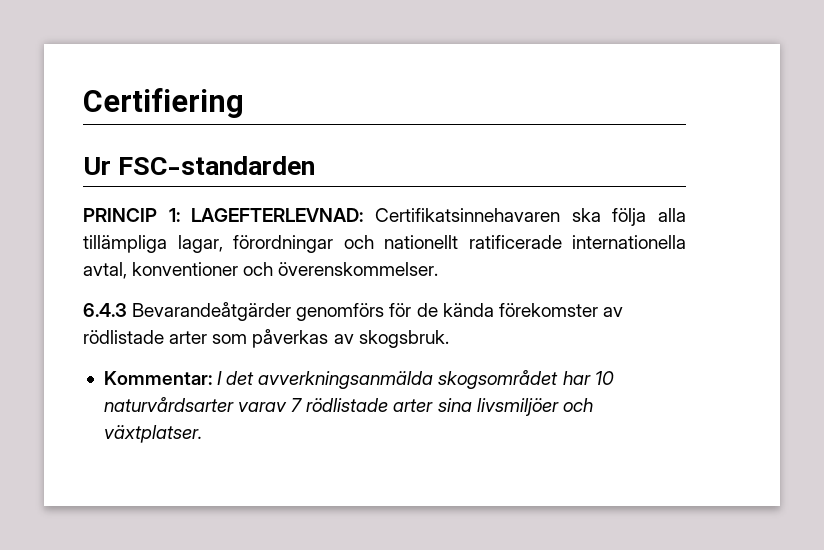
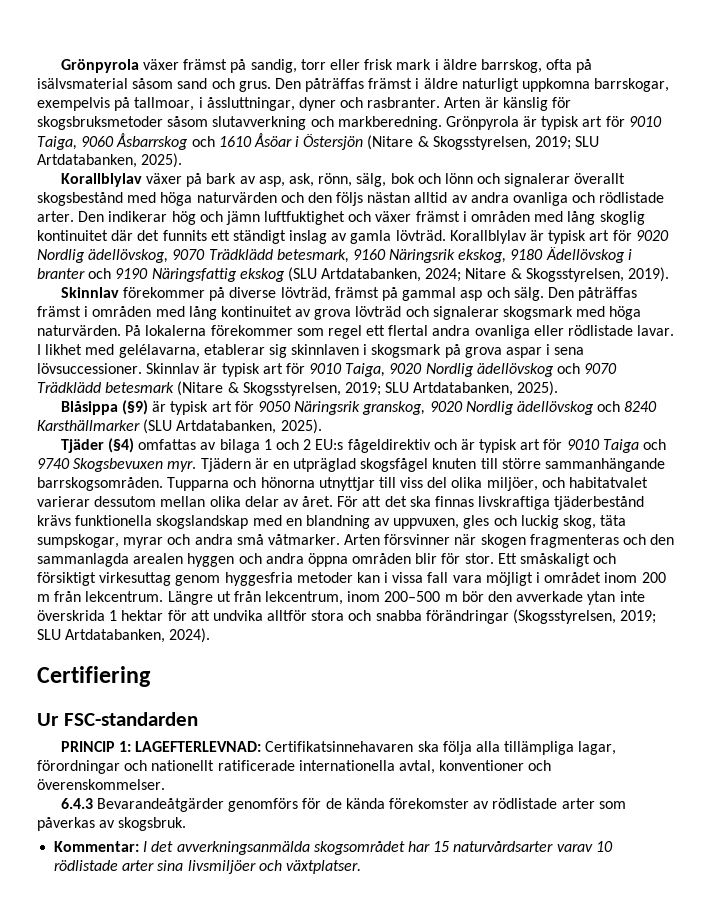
(83, 103) none -> [60,59,593,73] [37,78,670,92] [37,97,572,111] [37,116,662,130] [37,133,600,150] [37,153,183,168] [60,173,626,187] [37,192,665,206] [37,211,645,225] [37,230,669,244] [37,247,632,263] [37,267,670,282] [60,287,638,301] [37,306,642,320] [37,325,675,339] [37,344,585,358] [37,363,618,377] [37,381,559,396] [60,400,658,415] [37,419,322,434] [60,438,666,453] [37,458,666,472] [37,477,649,491] [37,496,645,510] [37,515,627,529] [37,534,675,548] [37,553,617,567] [37,572,666,586] [37,591,645,605] [37,609,657,624] [37,628,211,643] Grönpyrola växer främst på sandig, torr eller frisk mark i äldre barrskog, ofta på isälvsmaterial såsom sand och grus. Den påträffas främst i äldre naturligt uppkomna barrskogar, exempelvis på tallmoar, i åssluttningar, dyner och rasbranter. Arten är känslig för skogsbruksmetoder såsom slutavverkning och markberedning. Grönpyrola är typisk art för 9010 Taiga, 9060 Åsbarrskog och 1610 Åsöar i Östersjön (Nitare & Skogsstyrelsen, 2019; SLU Artdatabanken, 2025). // Korallblylav växer på bark av asp, ask, rönn, sälg, bok och lönn och signalerar överallt skogsbestånd med höga naturvärden och den följs nästan alltid av andra ovanliga och rödlistade arter. Den indikerar hög och jämn luftfuktighet och växer främst i områden med lång skoglig kontinuitet där det funnits ett ständigt inslag av gamla lövträd. Korallblylav är typisk art för 9020 Nordlig ädellövskog, 9070 Trädklädd betesmark, 9160 Näringsrik ekskog, 9180 Ädellövskog i branter och 9190 Näringsfattig ekskog (SLU Artdatabanken, 2024; Nitare & Skogsstyrelsen, 2019). // Skinnlav förekommer på diverse lövträd, främst på gammal asp och sälg. Den påträffas främst i områden med lång kontinuitet av grova lövträd och signalerar skogsmark med höga naturvärden. På lokalerna förekommer som regel ett flertal andra ovanliga eller rödlistade lavar. I likhet med gelélavarna, etablerar sig skinnlaven i skogsmark på grova aspar i sena lövsuccessioner. Skinnlav är typisk art för 9010 Taiga, 9020 Nordlig ädellövskog och 9070 Trädklädd betesmark (Nitare & Skogsstyrelsen, 2019; SLU Artdatabanken, 2025). // Blåsippa (§9) är typisk art för 9050 Näringsrik granskog, 9020 Nordlig ädellövskog och 8240 Karsthällmarker (SLU Artdatabanken, 2025). // Tjäder (§4) omfattas av bilaga 1 och 2 EU:s fågeldirektiv och är typisk art för 9010 Taiga och 9740 Skogsbevuxen myr. Tjädern är en utpräglad skogsfågel knuten till större sammanhängande barrskogsområden. Tupparna och hönorna utnyttjar till viss del olika miljöer, och habitatvalet varierar dessutom mellan olika delar av året. För att det ska finnas livskraftiga tjäderbestånd krävs funktionella skogslandskap med en blandning av uppvuxen, gles och luckig skog, täta sumpskogar, myrar och andra små våtmarker. Arten försvinner när skogen fragmenteras och den sammanlagda arealen hyggen och andra öppna områden blir för stor. Ett småskaligt och försiktigt virkesuttag genom hyggesfria metoder kan i vissa fall vara möjligt i området inom 200 m från lekcentrum. Längre ut från lekcentrum, inom 200–500 m bör den avverkade ytan inte överskrida 1 hektar för att undvika alltför stora och snabba förändringar (Skogsstyrelsen, 2019; SLU Artdatabanken, 2024). //
[594,371,614,385] 10 -> [433,841,450,852] 15
[291,398,303,412] 7 -> [595,841,613,852] 10

